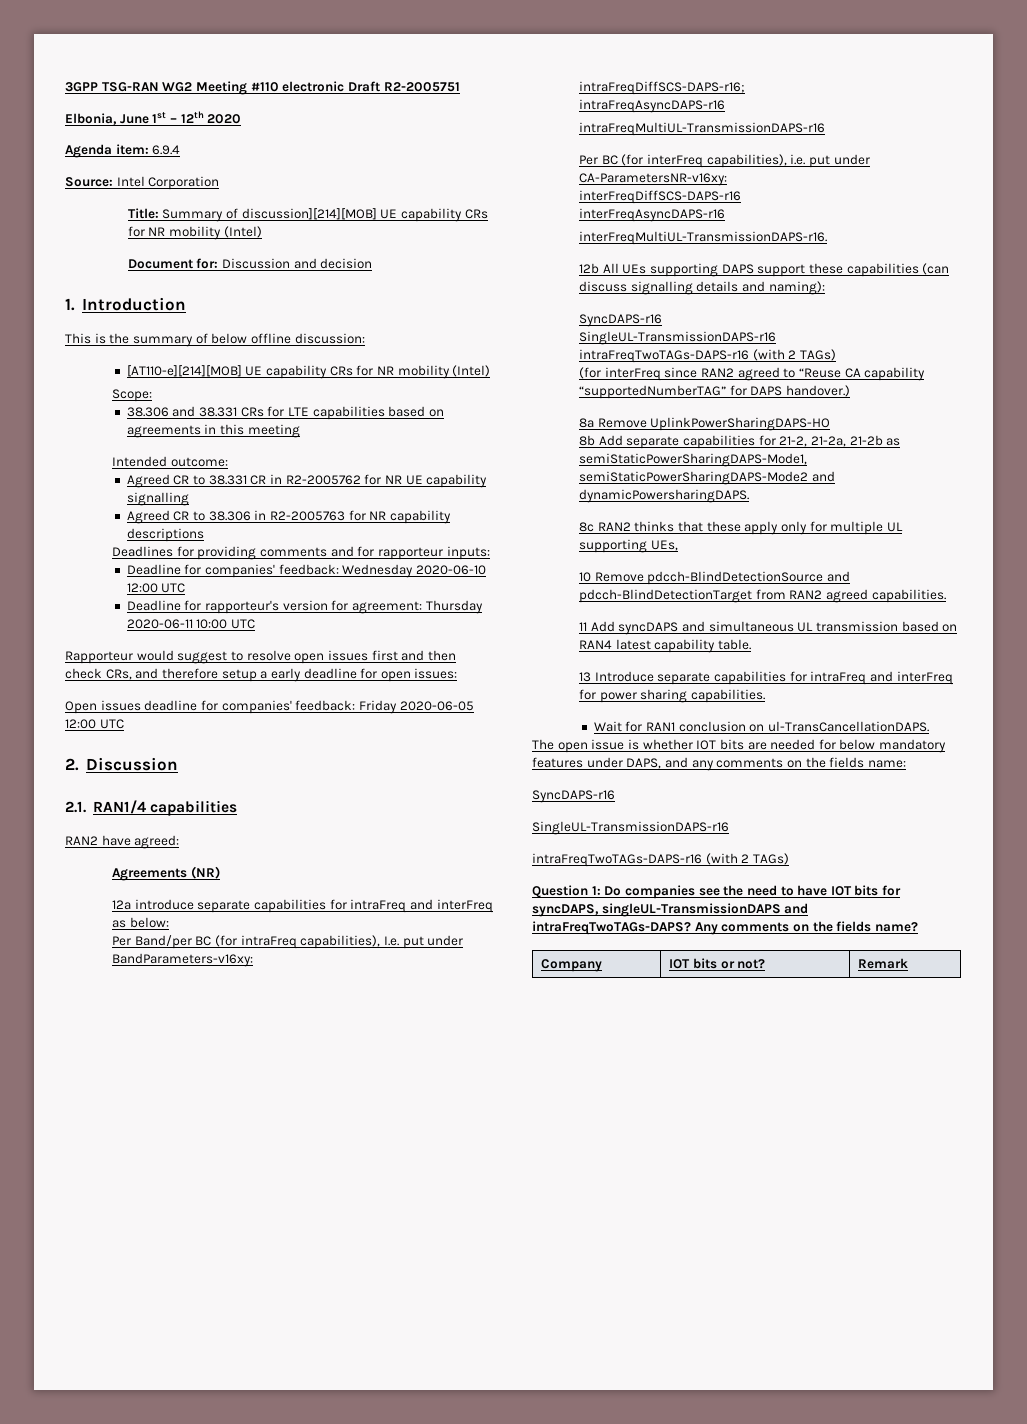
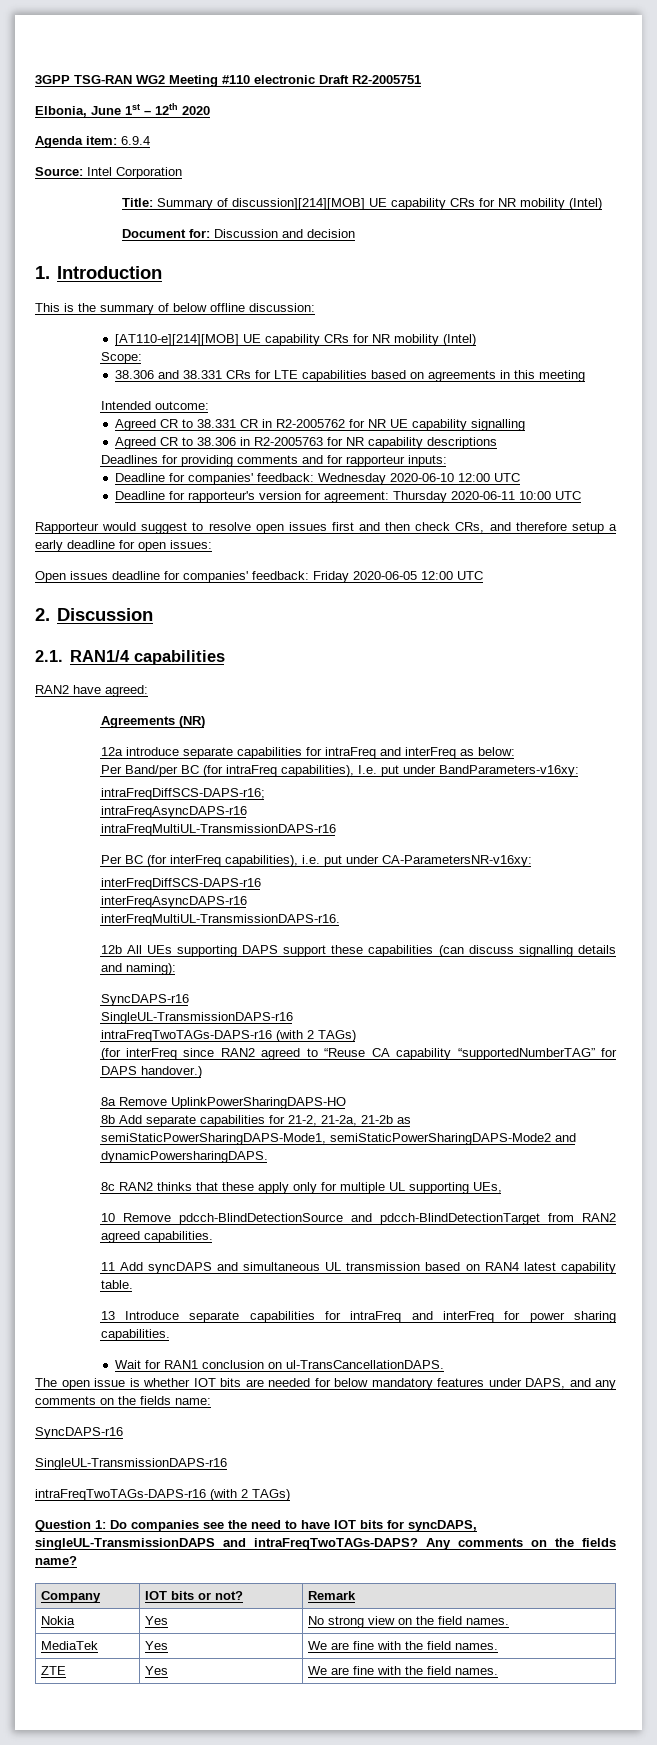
(909, 963) none -> [41,1616,76,1625] [145,1616,169,1625] [308,1616,510,1628] [41,1641,99,1650] [145,1641,169,1650] [308,1641,499,1650] [41,1666,67,1675] [145,1666,169,1675] [308,1666,499,1675] // Nokia | Yes | No strong view on the field names. // MediaTek | Yes | We are fine with the field names. // ZTE | Yes | We are fine with the field names.

